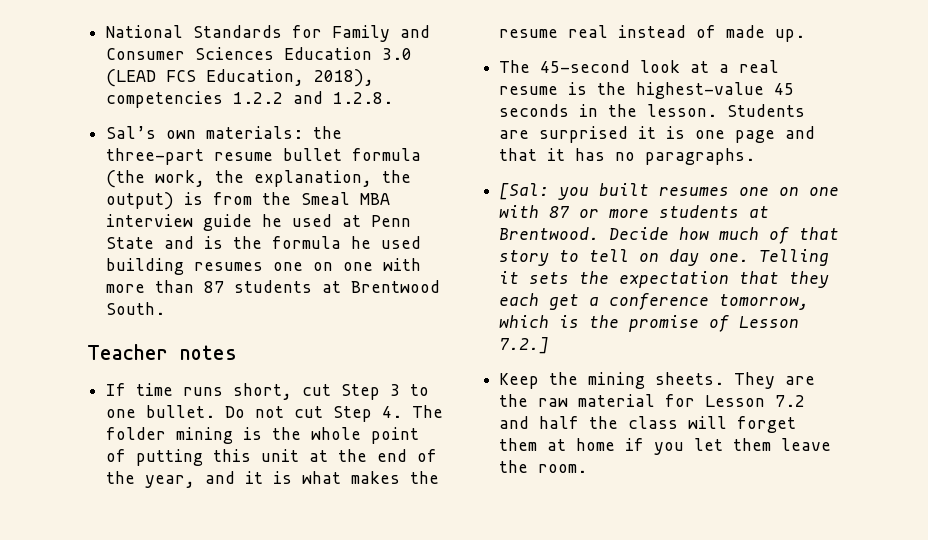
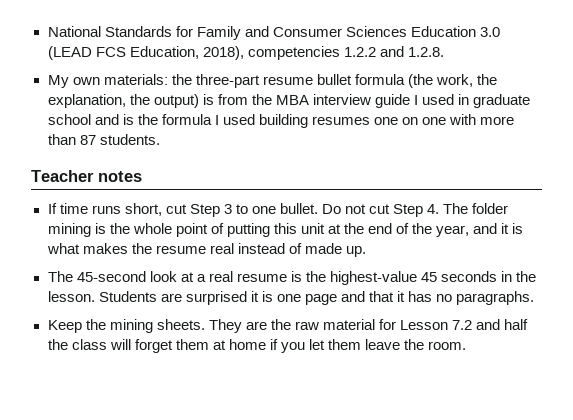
[106,126,157,139] Sal’s -> [47,75,69,88] My
[301,192,351,205] Smeal -> (272, 99) none
[262,214,412,227] [106,237,155,249] he used at Penn State -> [413,94,531,108] [47,114,91,125] I used in graduate school
[351,236,372,249] he -> [214,115,219,125] I
[234,280,441,293] [106,302,166,315] students at Brentwood South. -> [99,134,160,145] students.
[499,183,840,200] [499,205,770,218] [499,227,840,244] [499,249,830,266] [499,271,830,288] [499,293,810,310] [499,315,800,332] [499,337,550,354] // [Sal: you built resumes one on one with 87 or more students at Brentwood. Decide how much of that story to tell on day one. Telling it sets the expectation that they each get a conference tomorrow, which is the promise of Lesson 7.2.] -> (535, 298) none

